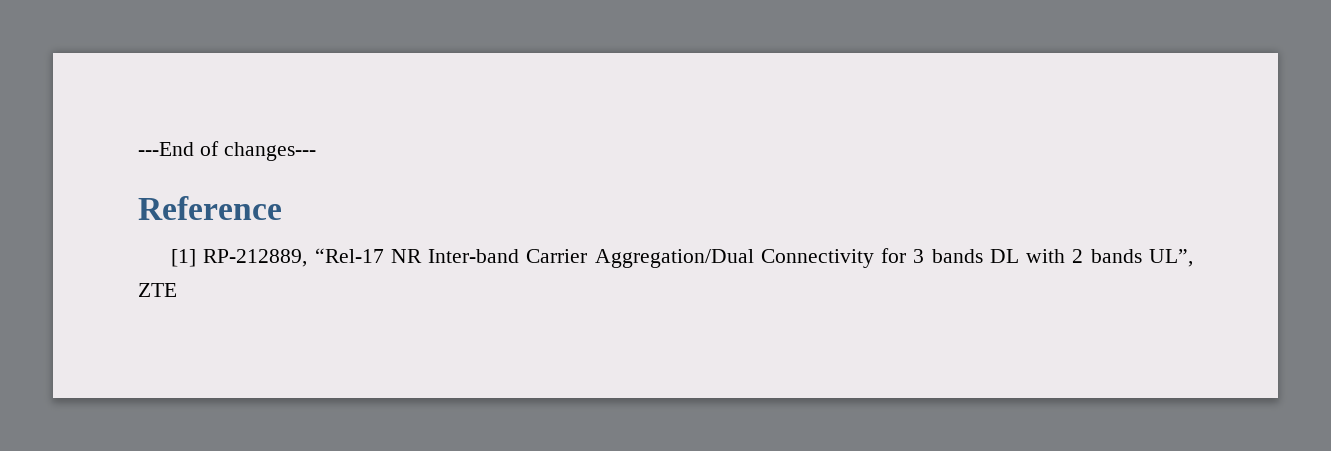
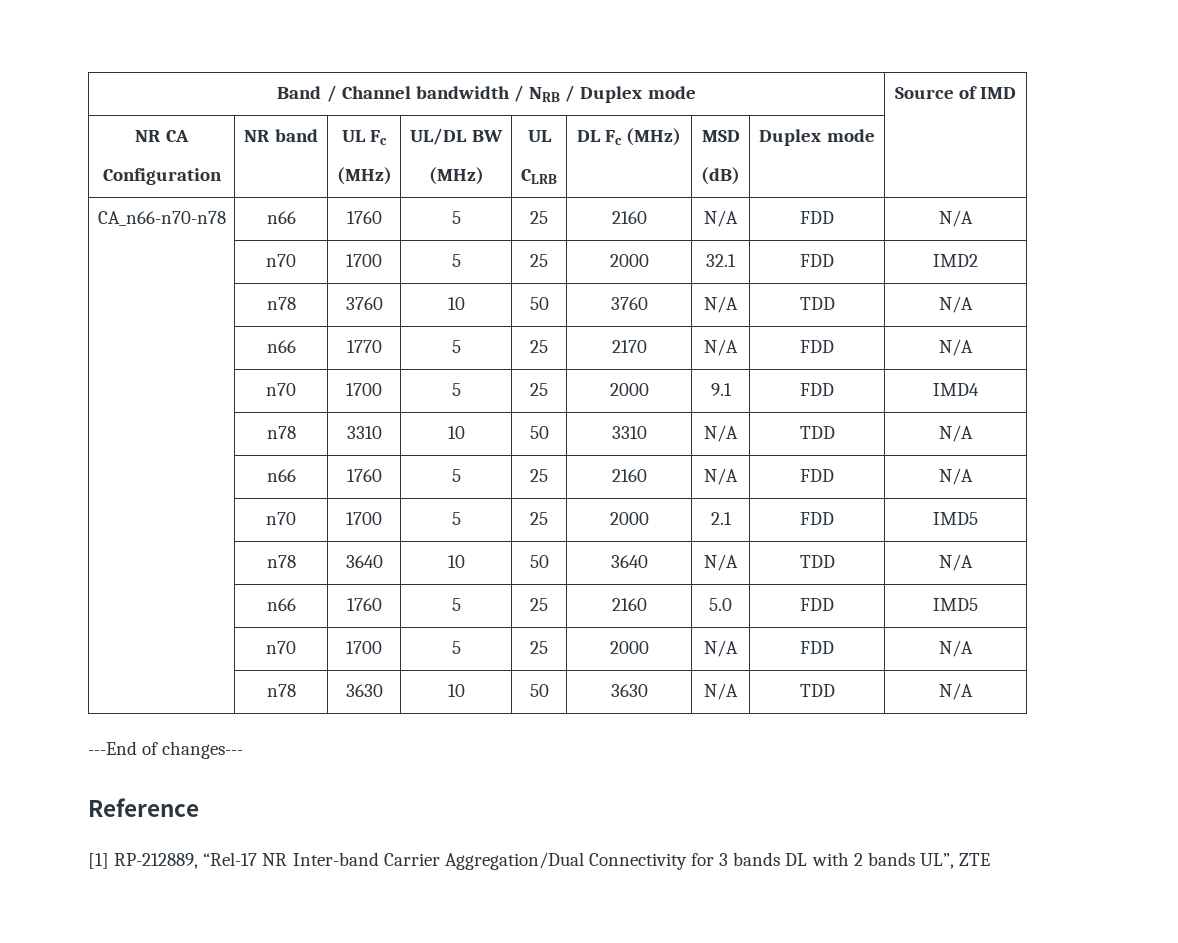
(138, 149) none -> [277,85,696,103] [894,86,1017,99] [135,130,189,142] [102,168,222,185] [244,129,318,142] [341,130,388,145] [336,167,392,185] [410,128,503,145] [428,167,484,185] [527,130,552,142] [521,169,557,184] [576,128,682,146] [701,130,740,142] [701,167,740,185] [759,129,875,146] [97,211,226,226] [266,211,296,224] [346,211,382,224] [451,211,461,224] [530,211,548,224] [611,211,647,224] [704,210,738,227] [800,211,834,224] [939,210,973,227] [266,254,296,267] [346,254,382,267] [451,254,461,267] [530,254,548,267] [609,254,649,267] [706,254,736,267] [800,254,834,267] [933,254,978,267] [266,297,296,310] [345,297,383,310] [447,297,465,310] [529,297,549,310] [610,297,648,310] [704,296,738,313] [799,297,835,310] [939,296,973,313] [266,340,296,353] [346,340,382,353] [451,340,461,353] [530,340,548,353] [611,340,647,353] [704,339,738,356] [800,340,834,353] [939,339,973,356] [266,383,296,396] [346,383,382,396] [451,383,461,396] [530,383,548,396] [609,383,649,396] [710,383,732,396] [800,383,834,396] [933,383,979,396] [266,426,296,439] [346,426,382,439] [447,426,465,439] [529,426,549,439] [611,426,647,439] [704,425,738,442] [799,426,835,439] [939,425,973,442] [266,469,296,482] [346,469,382,482] [451,469,461,482] [530,469,548,482] [611,469,647,482] [704,468,738,485] [800,469,834,482] [939,468,973,485] [266,512,296,525] [346,512,382,525] [451,512,461,525] [530,512,548,525] [609,512,649,525] [710,512,732,525] [800,512,834,525] [933,512,978,525] [266,555,296,568] [345,555,383,568] [447,555,465,568] [529,555,549,568] [610,555,648,568] [704,554,738,571] [799,555,835,568] [939,554,973,571] [266,598,296,611] [346,598,382,611] [451,598,461,611] [530,598,548,611] [611,598,647,611] [709,598,732,611] [800,598,834,611] [933,598,978,611] [266,641,296,654] [346,641,382,654] [451,641,461,654] [530,641,548,654] [609,641,649,654] [704,640,738,657] [800,641,834,654] [939,640,973,657] [266,684,296,697] [345,684,383,697] [447,684,465,697] [529,684,549,697] [610,684,648,697] [704,683,738,700] [799,684,835,697] [939,683,973,700] Band / Channel bandwidth / NRB / Duplex mode | Source of IMD // NR CA // Configuration | NR band | UL Fc // (MHz) | UL/DL BW // (MHz) | UL // CLRB | DL Fc (MHz) | MSD // (dB) | Duplex mode | // CA_n66-n70-n78 | n66 | 1760 | 5 | 25 | 2160 | N/A | FDD | N/A // | n70 | 1700 | 5 | 25 | 2000 | 32.1 | FDD | IMD2 // | n78 | 3760 | 10 | 50 | 3760 | N/A | TDD | N/A // | n66 | 1770 | 5 | 25 | 2170 | N/A | FDD | N/A // | n70 | 1700 | 5 | 25 | 2000 | 9.1 | FDD | IMD4 // | n78 | 3310 | 10 | 50 | 3310 | N/A | TDD | N/A // | n66 | 1760 | 5 | 25 | 2160 | N/A | FDD | N/A // | n70 | 1700 | 5 | 25 | 2000 | 2.1 | FDD | IMD5 // | n78 | 3640 | 10 | 50 | 3640 | N/A | TDD | N/A // | n66 | 1760 | 5 | 25 | 2160 | 5.0 | FDD | IMD5 // | n70 | 1700 | 5 | 25 | 2000 | N/A | FDD | N/A // | n78 | 3630 | 10 | 50 | 3630 | N/A | TDD | N/A //

